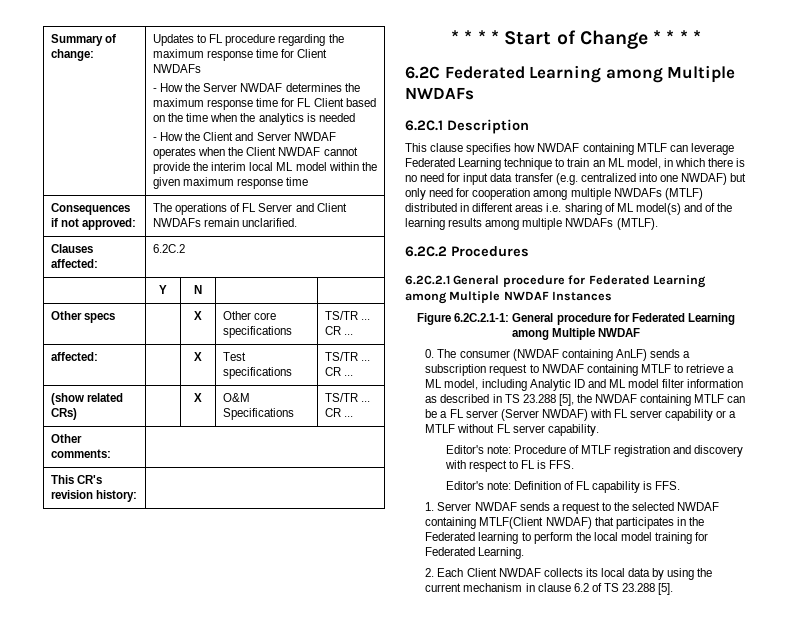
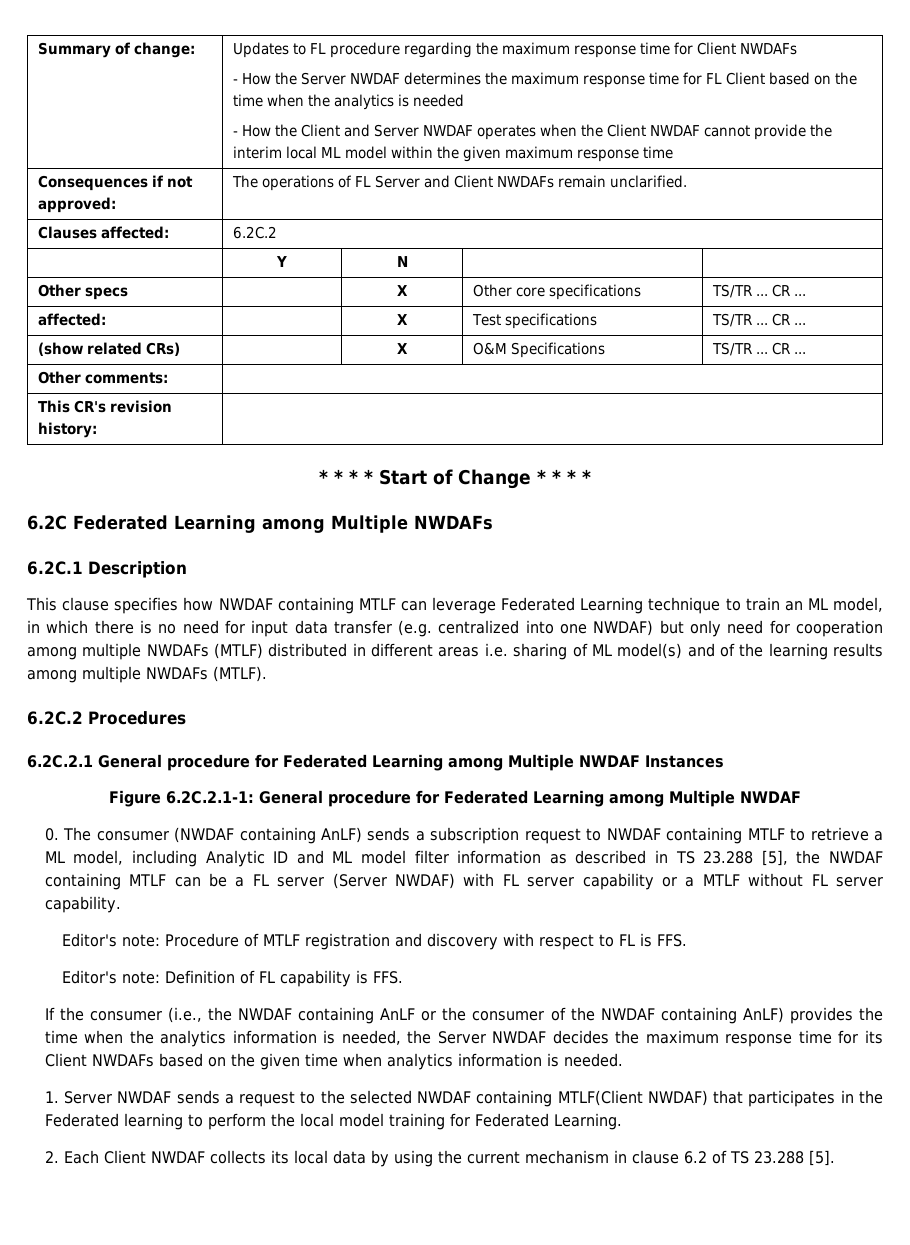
(681, 485) none -> [44,1007,883,1024] [44,1030,884,1047] [44,1053,623,1070] // If the consumer (i.e., the NWDAF containing AnLF or the consumer of the NWDAF containing AnLF) provides the time when the analytics information is needed, the Server NWDAF decides the maximum response time for its Client NWDAFs based on the given time when analytics information is needed.

